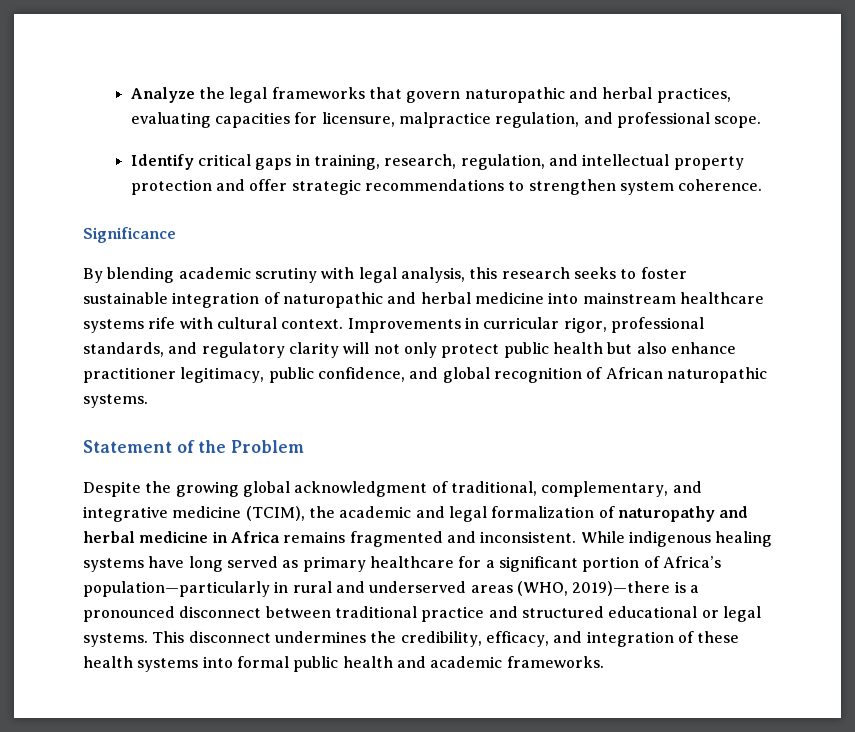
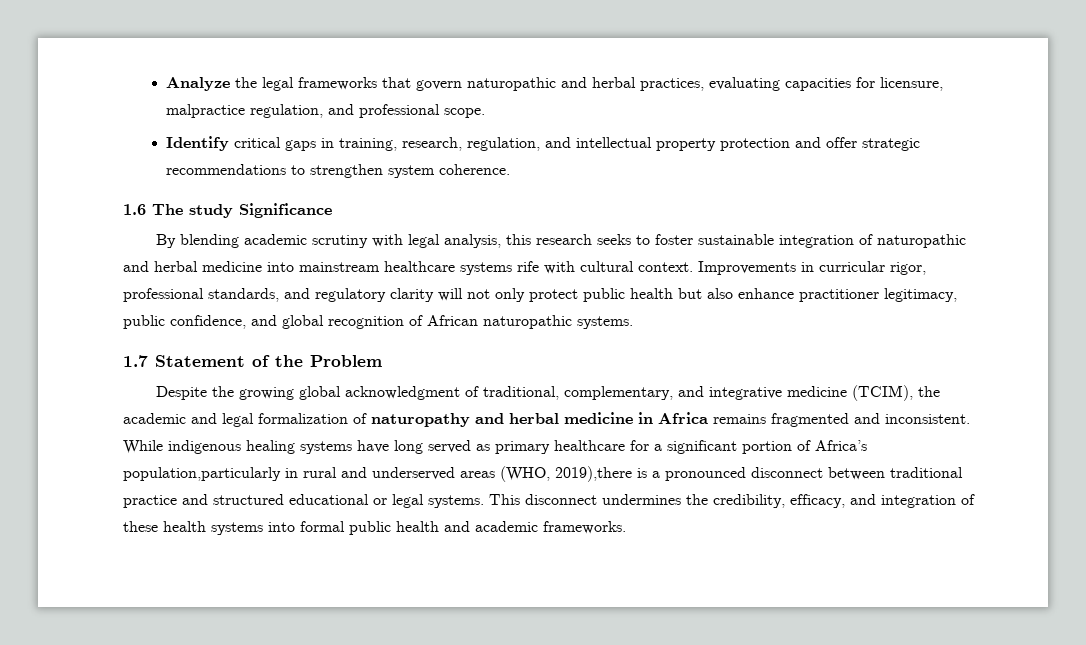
(763, 185) none -> [123,204,233,218] 1.6 The study
(148, 401) none -> [123,355,148,367] 1.7
[83,581,270,597] population—particularly -> [123,467,281,481] population,particularly
[572,581,671,596] 2019)—there -> [555,466,632,482] 2019),there

